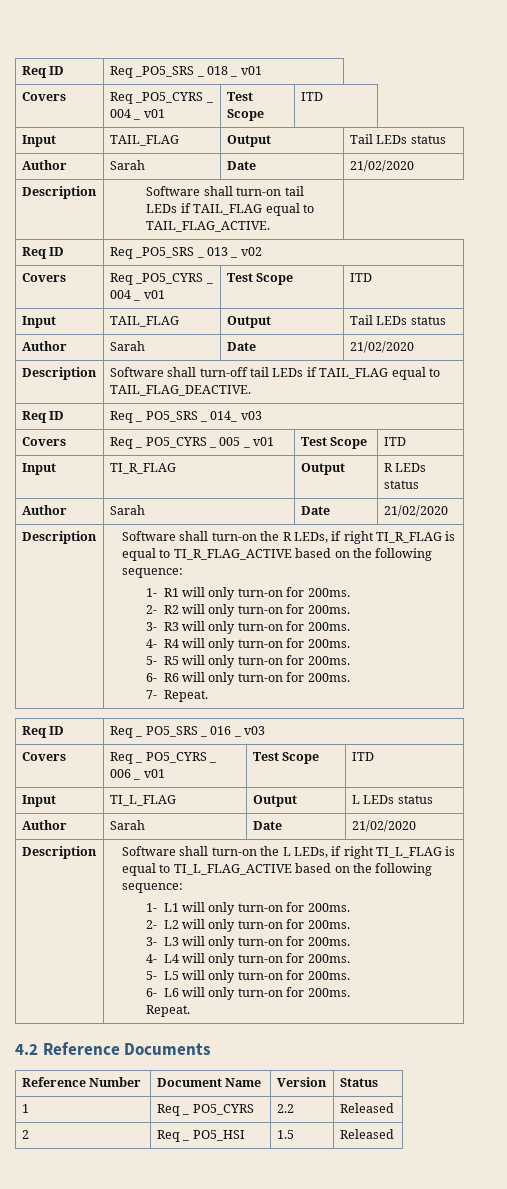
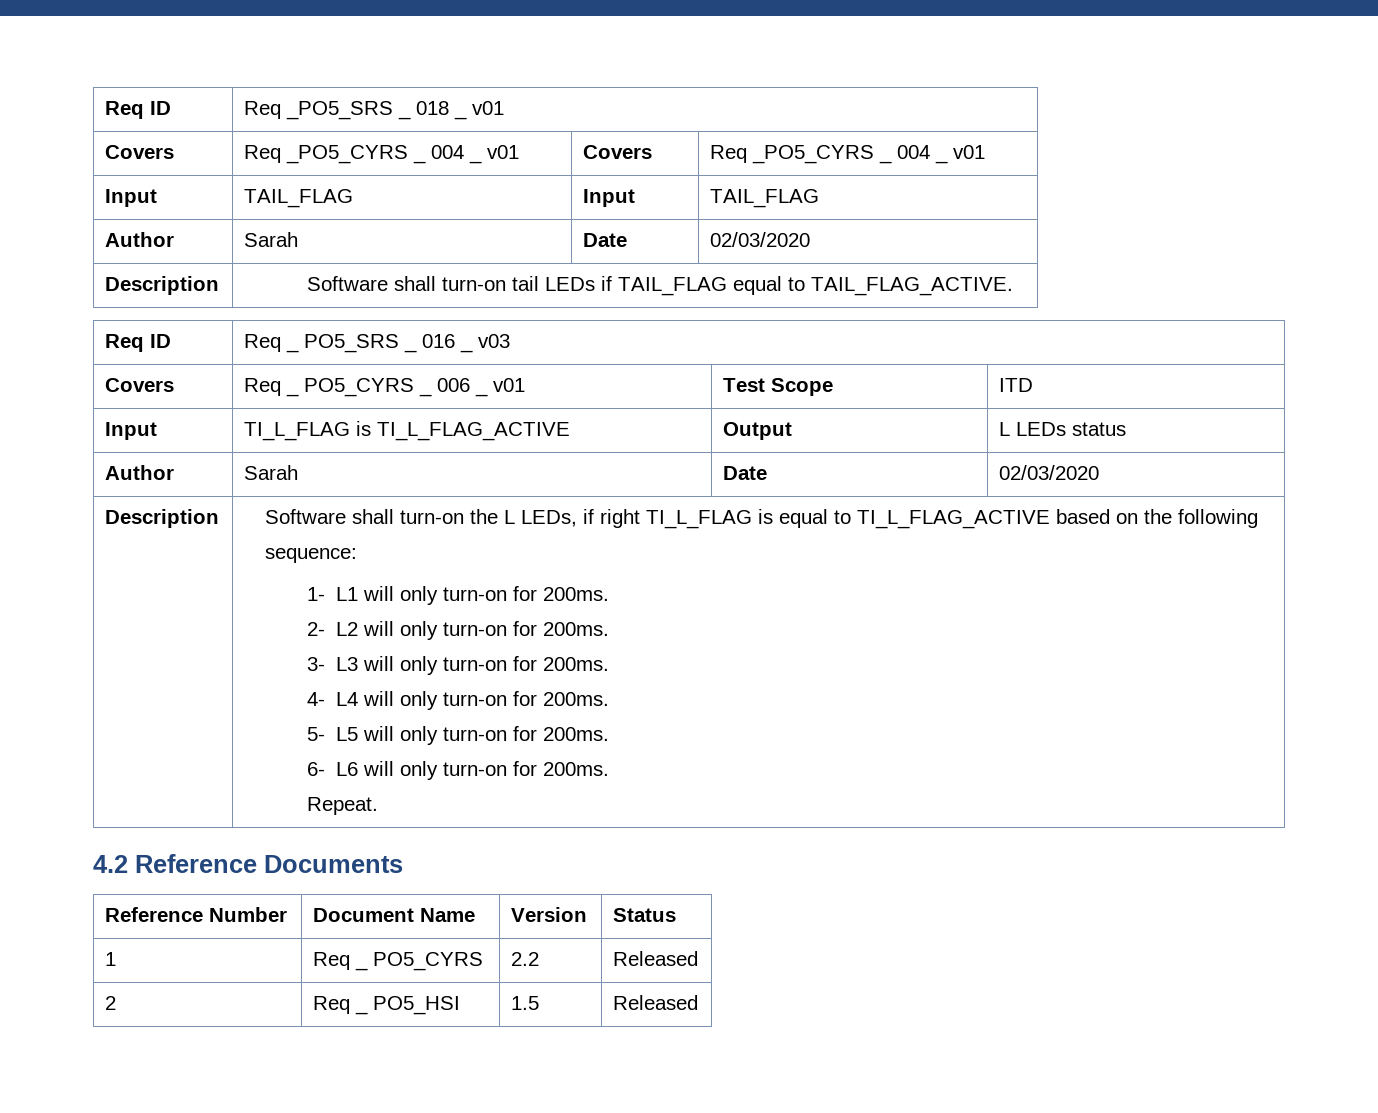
[226,92,253,101] [226,109,264,121] [300,92,323,101] [21,135,56,147] [109,135,179,146] [226,135,271,147] [349,134,446,144] [21,160,67,170] [109,160,145,170] [226,161,256,170] [349,160,414,172] Test Scope | ITD // Input | TAIL_FLAG | Output | Tail LEDs status // Author | Sarah | Date | 21/02/2020 -> [583,145,653,159] [710,145,893,164] [897,145,931,159] [935,159,949,164] [953,145,986,159] [105,189,158,207] [244,189,354,208] [583,189,636,207] [710,189,820,208] [105,232,175,247] [244,232,299,247] [583,233,628,247] [710,232,811,247] Covers | Req _PO5_CYRS _ 004 _ v01 // Input | TAIL_FLAG | Input | TAIL_FLAG // Author | Sarah | Date | 02/03/2020
[21,247,65,259] [109,247,204,259] [206,247,228,256] [230,256,238,258] [240,247,262,256] [21,273,66,282] [109,273,213,285] [109,290,131,299] [133,299,141,301] [143,290,165,299] [226,273,294,285] [349,273,372,282] [21,316,56,328] [109,316,179,327] [226,316,271,328] [349,315,446,325] [21,341,67,351] [109,341,145,351] [226,342,256,351] [349,341,414,353] [21,367,97,380] [109,367,440,380] [109,385,251,396] [21,411,65,423] [109,411,262,423] [21,437,66,446] [109,437,216,449] [219,437,241,446] [242,446,250,448] [253,437,275,446] [300,437,368,449] [383,437,406,446] [21,463,56,475] [109,463,176,474] [300,463,345,475] [383,463,427,472] [383,480,419,489] [21,505,67,515] [109,505,145,515] [300,506,330,515] [383,505,448,517] [21,531,97,544] [122,531,456,544] [122,548,433,561] [122,568,184,578] [146,587,350,600] [146,604,350,617] [146,621,350,634] [146,638,350,651] [146,655,350,668] [146,672,350,685] [146,690,208,702] // Req ID | Req _PO5_SRS _ 013 _ v02 // Covers | Req _PO5_CYRS _ 004 _ v01 | Test Scope | ITD // Input | TAIL_FLAG | Output | Tail LEDs status // Author | Sarah | Date | 21/02/2020 // Description | Software shall turn-off tail LEDs if TAIL_FLAG equal to TAIL_FLAG_DEACTIVE. // Req ID | Req _ PO5_SRS _ 014_ v03 // Covers | Req _ PO5_CYRS _ 005 _ v01 | Test Scope | ITD // Input | TI_R_FLAG | Output | R LEDs status // Author | Sarah | Date | 21/02/2020 // Description | Software shall turn-on the R LEDs, if right TI_R_FLAG is equal to TI_R_FLAG_ACTIVE based on the following sequence: // 1- R1 will only turn-on for 200ms. // 2- R2 will only turn-on for 200ms. // 3- R3 will only turn-on for 200ms. // 4- R4 will only turn-on for 200ms. // 5- R5 will only turn-on for 200ms. // 6- R6 will only turn-on for 200ms. // 7- Repeat. -> (1014, 286) none
(176, 800) none -> [356,421,571,441] is TI_L_FLAG_ACTIVE
[351,820,416,832] 21/02/2020 -> [999,465,1100,480] 02/03/2020

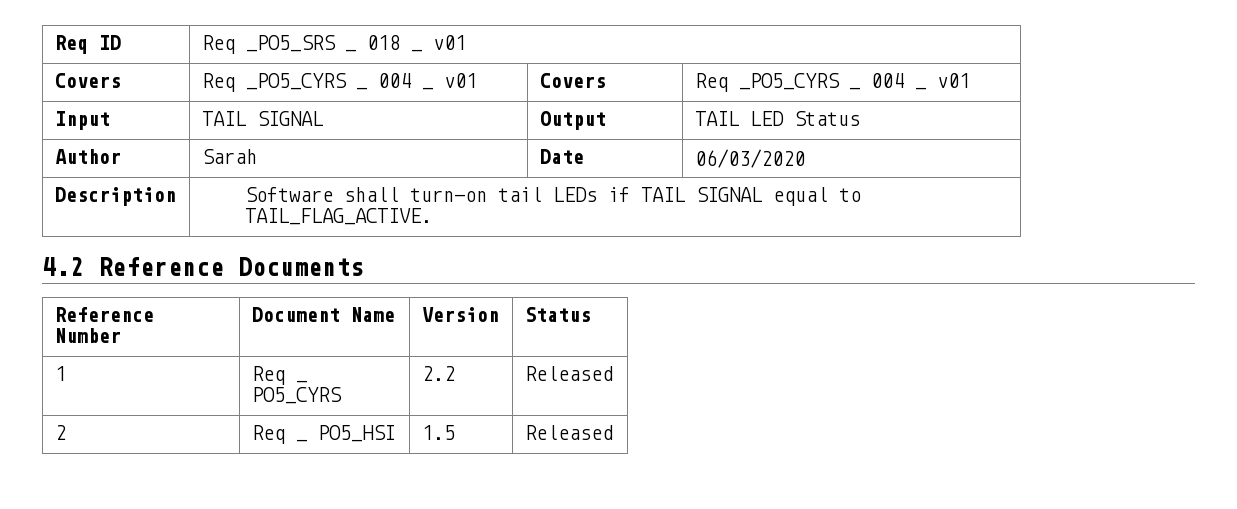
[244,189,354,208] [583,189,636,207] [710,189,820,208] [105,232,175,247] [244,232,299,247] [583,233,628,247] [710,232,811,247] TAIL_FLAG | Input | TAIL_FLAG // Author | Sarah | Date | 02/03/2020 -> [201,111,323,126] [539,111,606,130] [694,111,860,126] [54,149,121,164] [201,149,257,164] [539,149,584,164] [694,149,805,168] TAIL SIGNAL | Output | TAIL LED Status // Author | Sarah | Date | 06/03/2020
[618,277,728,296] TAIL_FLAG -> [641,187,763,202] TAIL SIGNAL
[105,334,172,352] [244,334,418,353] [422,334,456,348] [460,348,474,353] [478,334,511,348] [105,378,175,392] [244,378,433,397] [437,378,471,392] [475,392,489,397] [493,378,526,392] [723,378,834,396] [999,378,1034,392] [105,422,158,440] [244,421,571,441] [723,422,793,440] [999,422,1127,436] [105,465,175,480] [244,465,299,480] [723,466,768,480] [999,465,1100,480] [105,509,220,528] [265,509,1259,529] [265,548,358,563] [307,586,609,605] [307,621,609,640] [307,656,609,675] [307,691,609,710] [307,726,609,745] [307,761,609,780] [307,797,379,815] // Req ID | Req _ PO5_SRS _ 016 _ v03 // Covers | Req _ PO5_CYRS _ 006 _ v01 | Test Scope | ITD // Input | TI_L_FLAG is TI_L_FLAG_ACTIVE | Output | L LEDs status // Author | Sarah | Date | 02/03/2020 // Description | Software shall turn-on the L LEDs, if right TI_L_FLAG is equal to TI_L_FLAG_ACTIVE based on the following sequence: // 1- L1 will only turn-on for 200ms. // 2- L2 will only turn-on for 200ms. // 3- L3 will only turn-on for 200ms. // 4- L4 will only turn-on for 200ms. // 5- L5 will only turn-on for 200ms. // 6- L6 will only turn-on for 200ms. // Repeat. -> (433, 216) none

